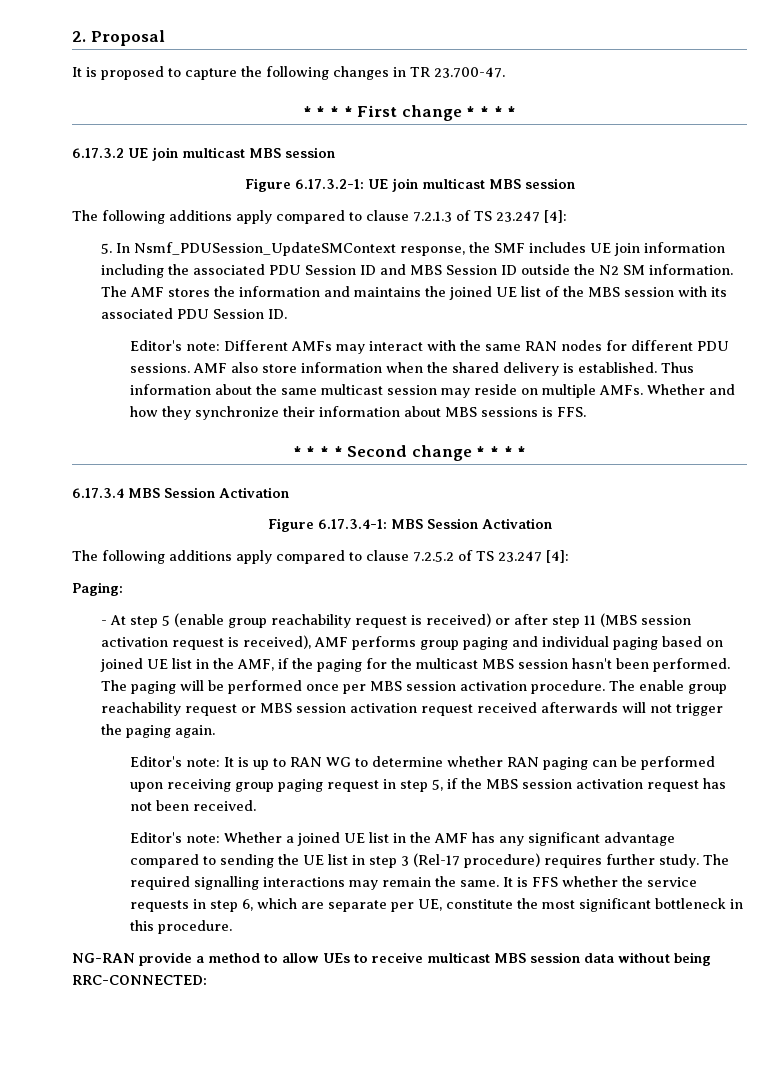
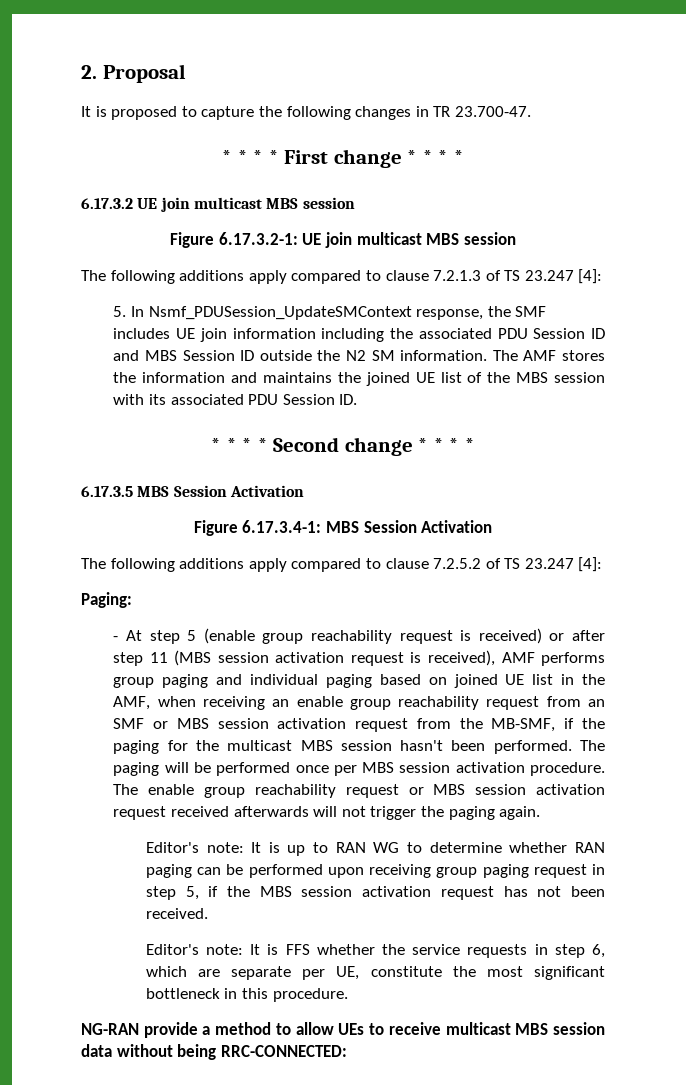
[129,340,729,354] [129,362,694,376] [129,384,735,398] [129,406,586,420] // Editor's note: Different AMFs may interact with the same RAN nodes for different PDU sessions. AMF also store information when the shared delivery is established. Thus information about the same multicast session may reside on multiple AMFs. Whether and how they synchronize their information about MBS sessions is FFS. -> (358, 399) none
[72,488,124,498] 6.17.3.4 -> [81,486,133,497] 6.17.3.5
(274, 665) none -> [157,696,606,710] [113,718,556,732] when receiving an enable group reachability request from an SMF or MBS session activation request from the MB-SMF,
[223,832,675,846] [129,853,729,868] [129,876,499,890] Whether a joined UE list in the AMF has any significant advantage compared to sending the UE list in step 3 (Rel-17 procedure) requires further study. The required signalling interactions may remain the same. -> (244, 949) none

